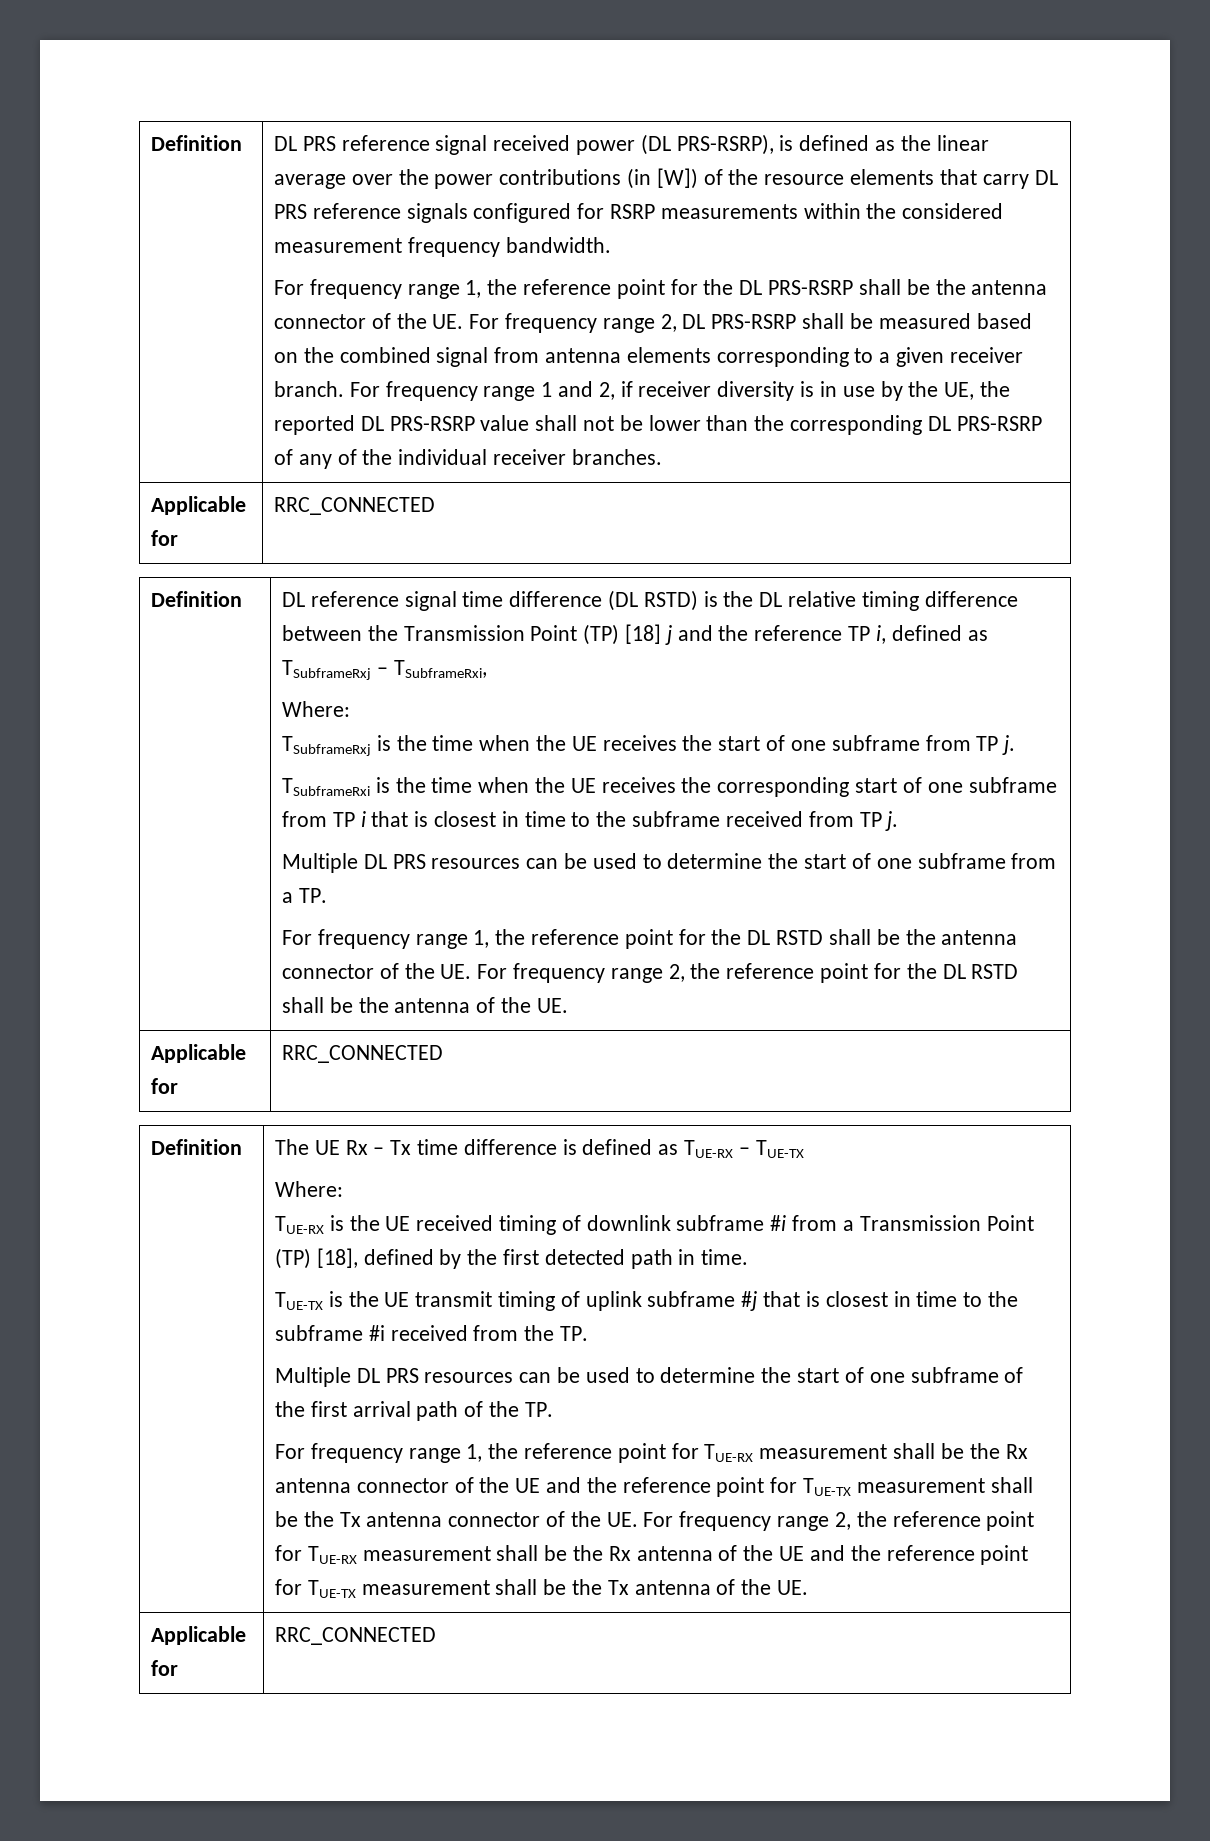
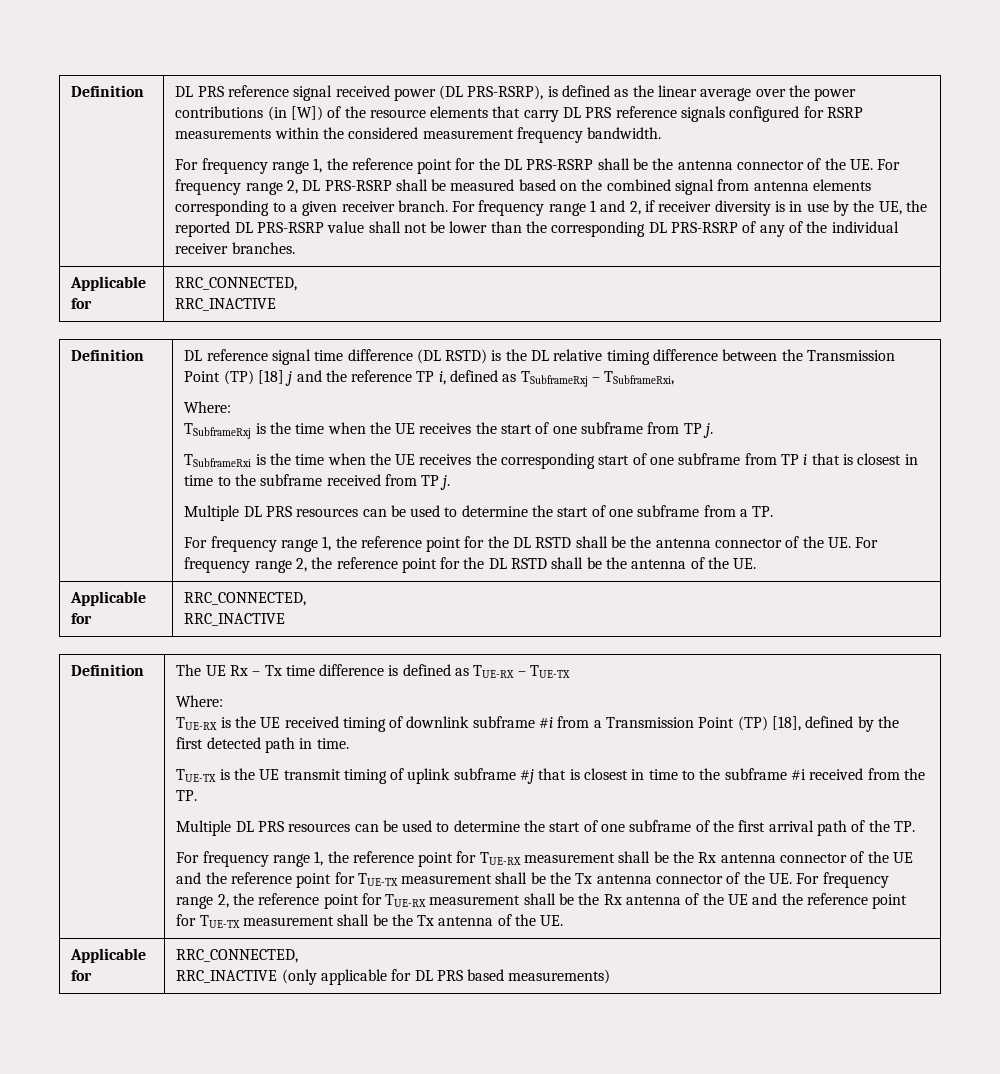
[274,497,436,515] RRC_CONNECTED -> [175,277,298,291] [175,298,277,311] RRC_CONNECTED, // RRC_INACTIVE
[282,1045,444,1063] RRC_CONNECTED -> [184,592,307,606] [184,613,286,626] RRC_CONNECTED, // RRC_INACTIVE
[275,1627,437,1645] RRC_CONNECTED -> [176,949,299,963] [176,969,611,985] RRC_CONNECTED, // RRC_INACTIVE (only applicable for DL PRS based measurements)

